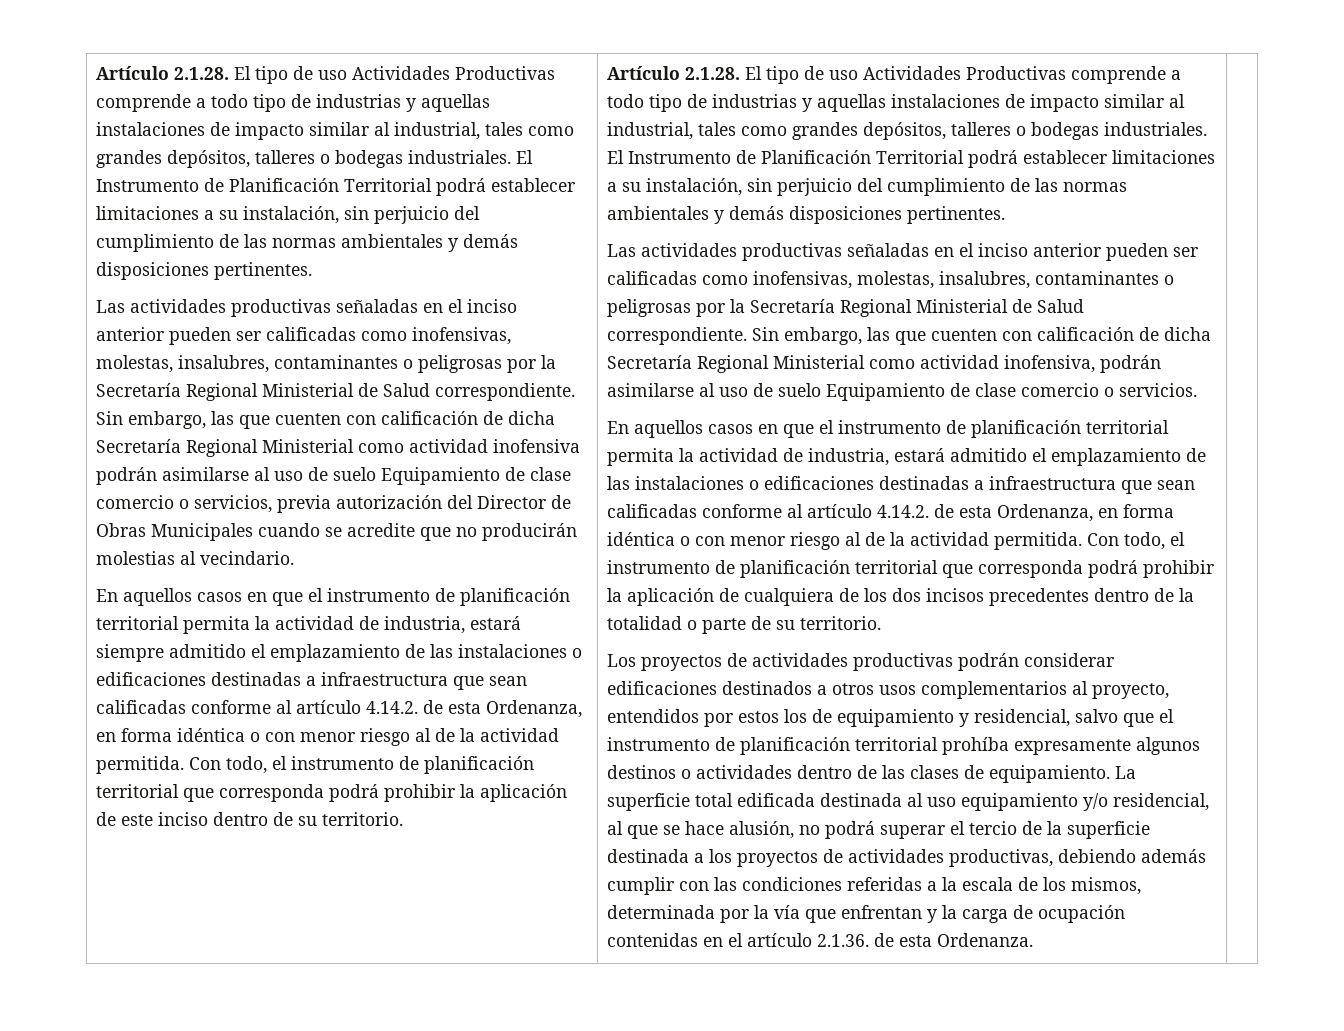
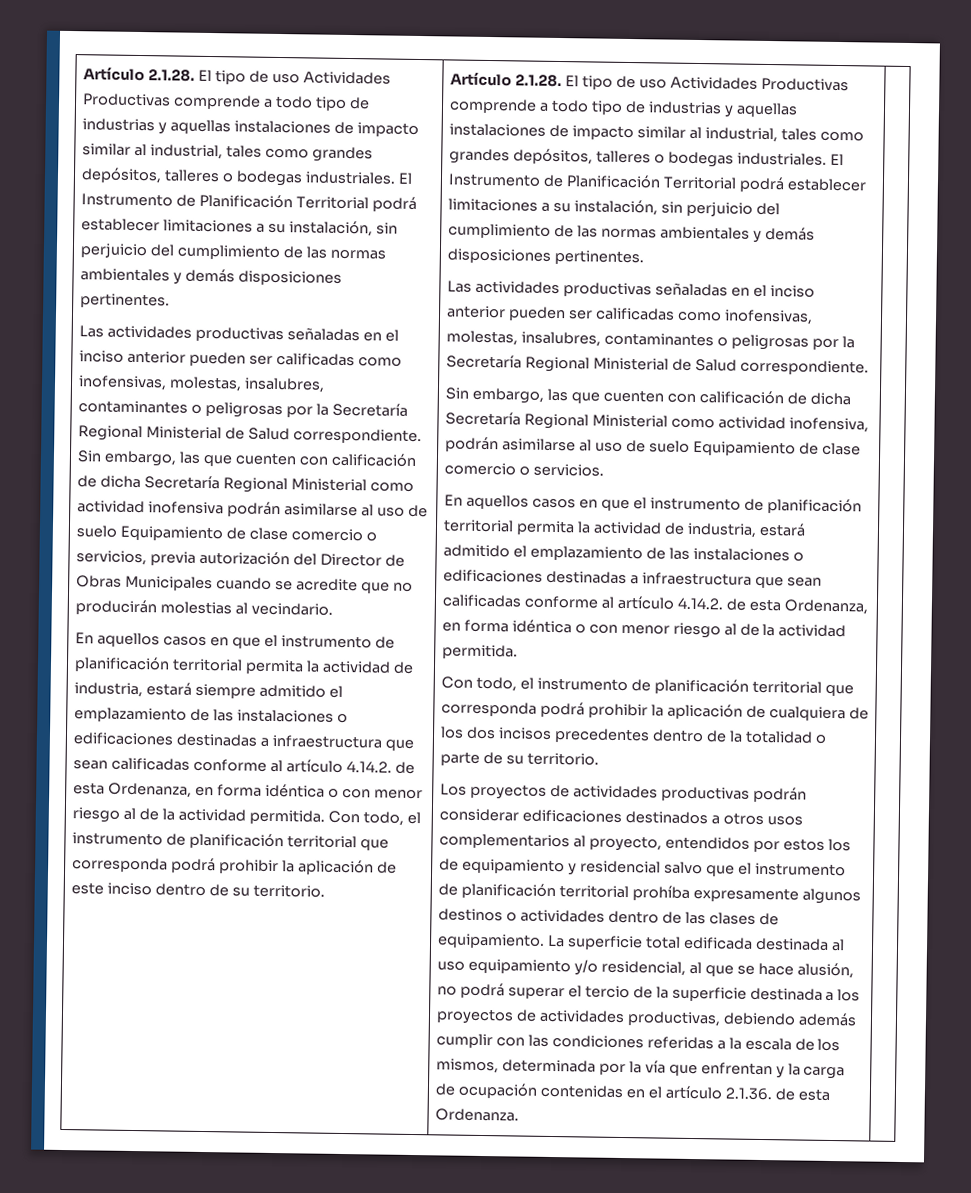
(748, 336) none -> (869, 367) //
(1083, 541) none -> (519, 652) //
[974,709,1071,727] residencial, -> [579,860,661,874] residencial

